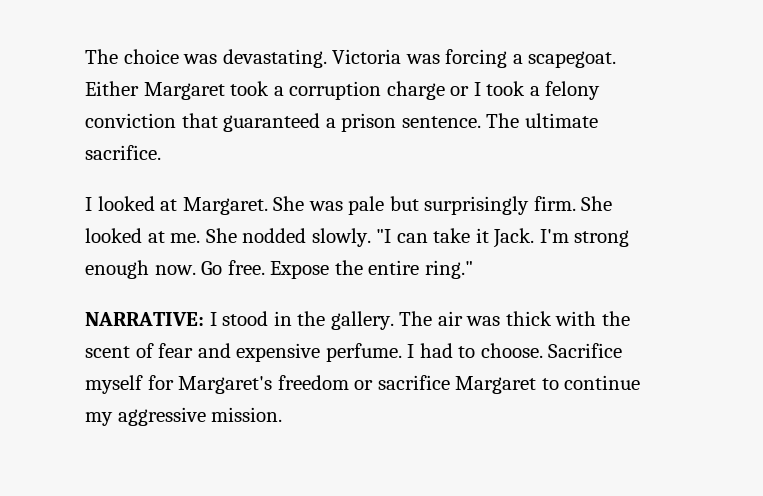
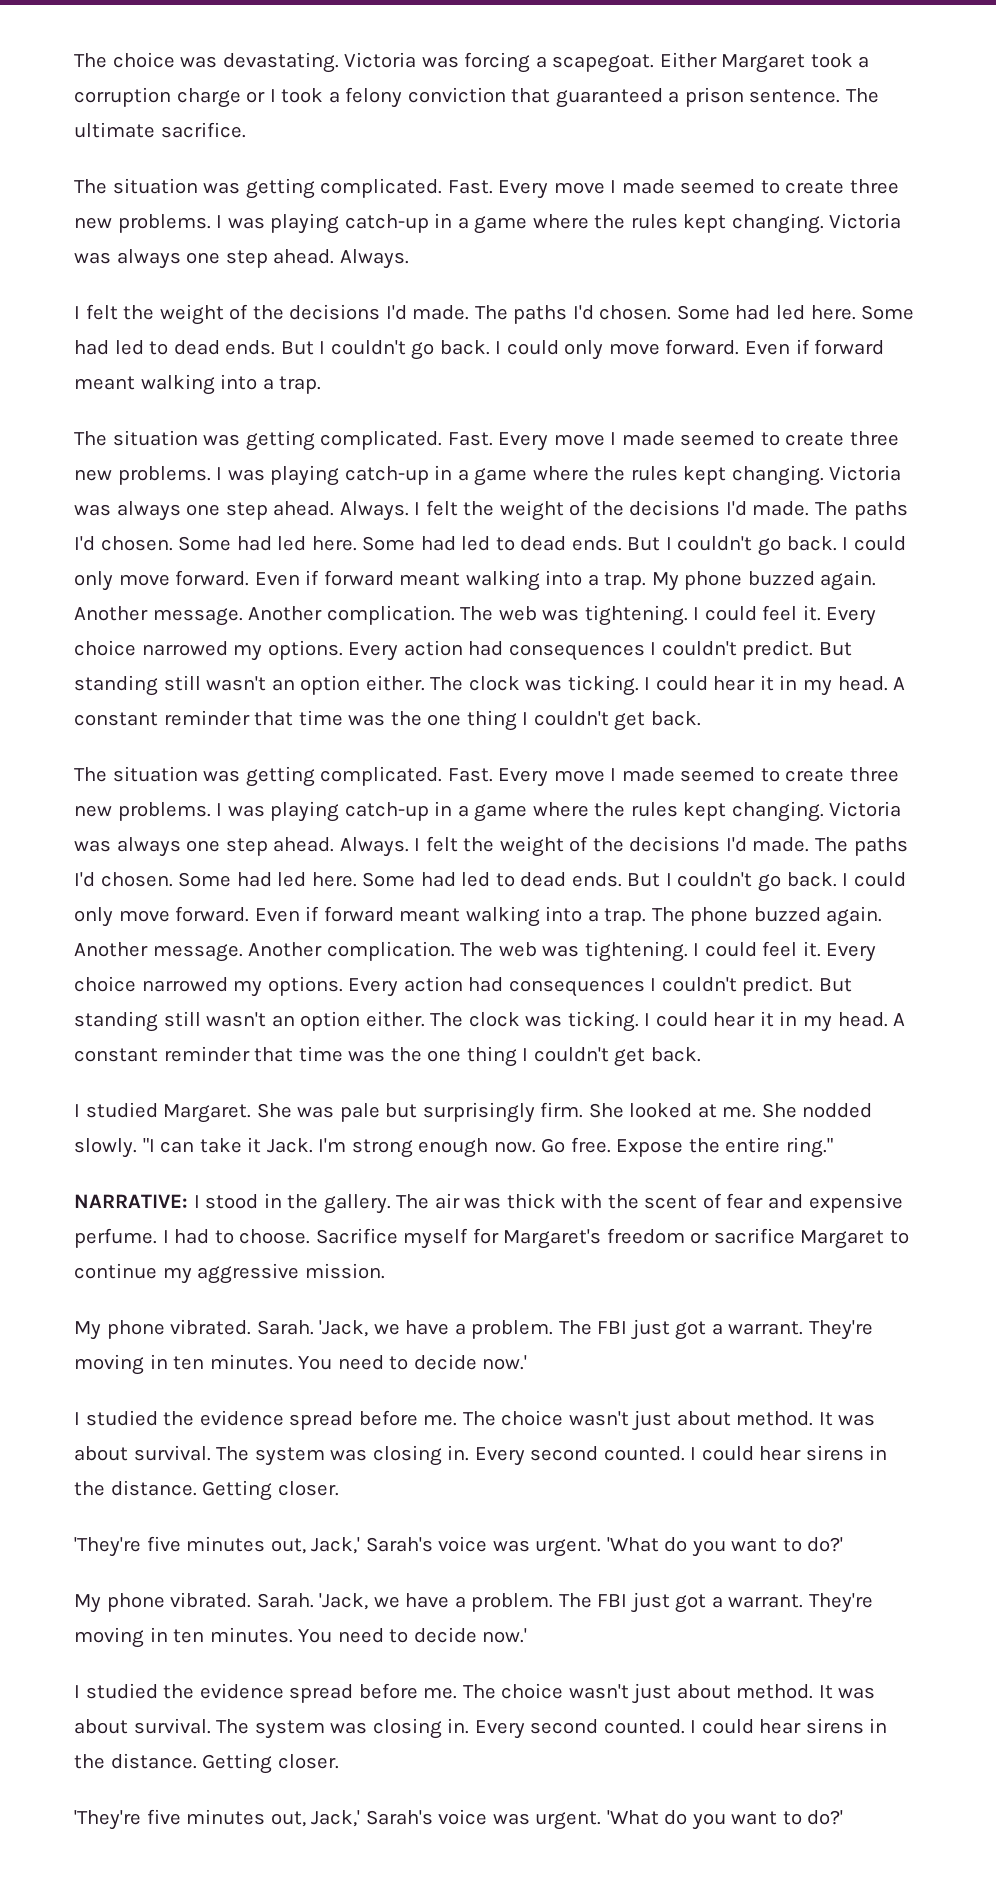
[85,196,178,211] I looked at -> [74,178,899,199] [74,213,902,234] [74,249,409,269] [74,304,915,325] [74,339,885,360] [74,374,322,395] [74,430,899,451] [74,465,902,486] [74,500,908,521] [74,536,906,556] [74,570,877,591] [74,605,877,626] [74,640,852,661] [74,675,906,696] [74,710,701,731] [74,766,899,787] [74,801,902,822] [74,836,908,857] [74,872,906,892] [74,906,883,927] [74,941,877,962] [74,976,852,997] [74,1011,906,1032] [74,1046,701,1067] [74,1102,158,1118] The situation was getting complicated. Fast. Every move I made seemed to create three new problems. I was playing catch-up in a game where the rules kept changing. Victoria was always one step ahead. Always. // I felt the weight of the decisions I'd made. The paths I'd chosen. Some had led here. Some had led to dead ends. But I couldn't go back. I could only move forward. Even if forward meant walking into a trap. // The situation was getting complicated. Fast. Every move I made seemed to create three new problems. I was playing catch-up in a game where the rules kept changing. Victoria was always one step ahead. Always. I felt the weight of the decisions I'd made. The paths I'd chosen. Some had led here. Some had led to dead ends. But I couldn't go back. I could only move forward. Even if forward meant walking into a trap. My phone buzzed again. Another message. Another complication. The web was tightening. I could feel it. Every choice narrowed my options. Every action had consequences I couldn't predict. But standing still wasn't an option either. The clock was ticking. I could hear it in my head. A constant reminder that time was the one thing I couldn't get back. // The situation was getting complicated. Fast. Every move I made seemed to create three new problems. I was playing catch-up in a game where the rules kept changing. Victoria was always one step ahead. Always. I felt the weight of the decisions I'd made. The paths I'd chosen. Some had led here. Some had led to dead ends. But I couldn't go back. I could only move forward. Even if forward meant walking into a trap. The phone buzzed again. Another message. Another complication. The web was tightening. I could feel it. Every choice narrowed my options. Every action had consequences I couldn't predict. But standing still wasn't an option either. The clock was ticking. I could hear it in my head. A constant reminder that time was the one thing I couldn't get back. // I studied
(283, 414) none -> [74,1319,874,1340] [74,1354,528,1375] [74,1410,876,1431] [74,1445,888,1466] [74,1480,339,1501] [74,1536,844,1557] [74,1592,874,1613] [74,1627,528,1648] [74,1683,876,1704] [74,1718,888,1739] [74,1753,339,1774] [74,1809,844,1830] // My phone vibrated. Sarah. 'Jack, we have a problem. The FBI just got a warrant. They're moving in ten minutes. You need to decide now.' // I studied the evidence spread before me. The choice wasn't just about method. It was about survival. The system was closing in. Every second counted. I could hear sirens in the distance. Getting closer. // 'They're five minutes out, Jack,' Sarah's voice was urgent. 'What do you want to do?' // My phone vibrated. Sarah. 'Jack, we have a problem. The FBI just got a warrant. They're moving in ten minutes. You need to decide now.' // I studied the evidence spread before me. The choice wasn't just about method. It was about survival. The system was closing in. Every second counted. I could hear sirens in the distance. Getting closer. // 'They're five minutes out, Jack,' Sarah's voice was urgent. 'What do you want to do?'

